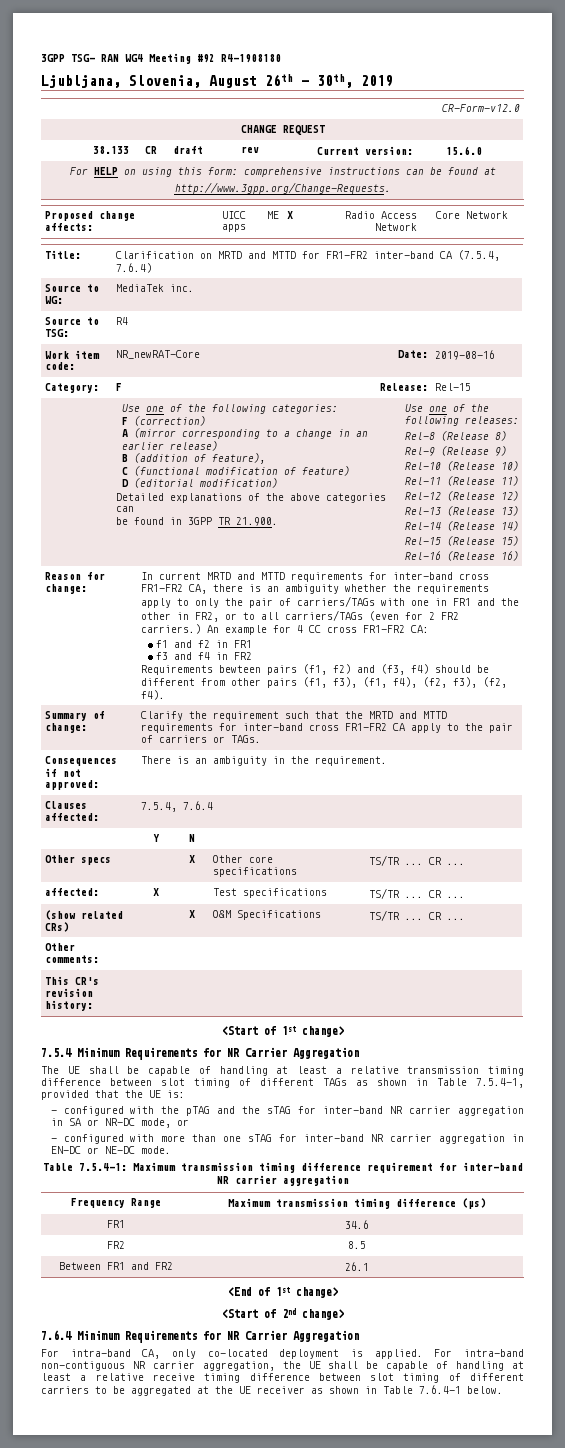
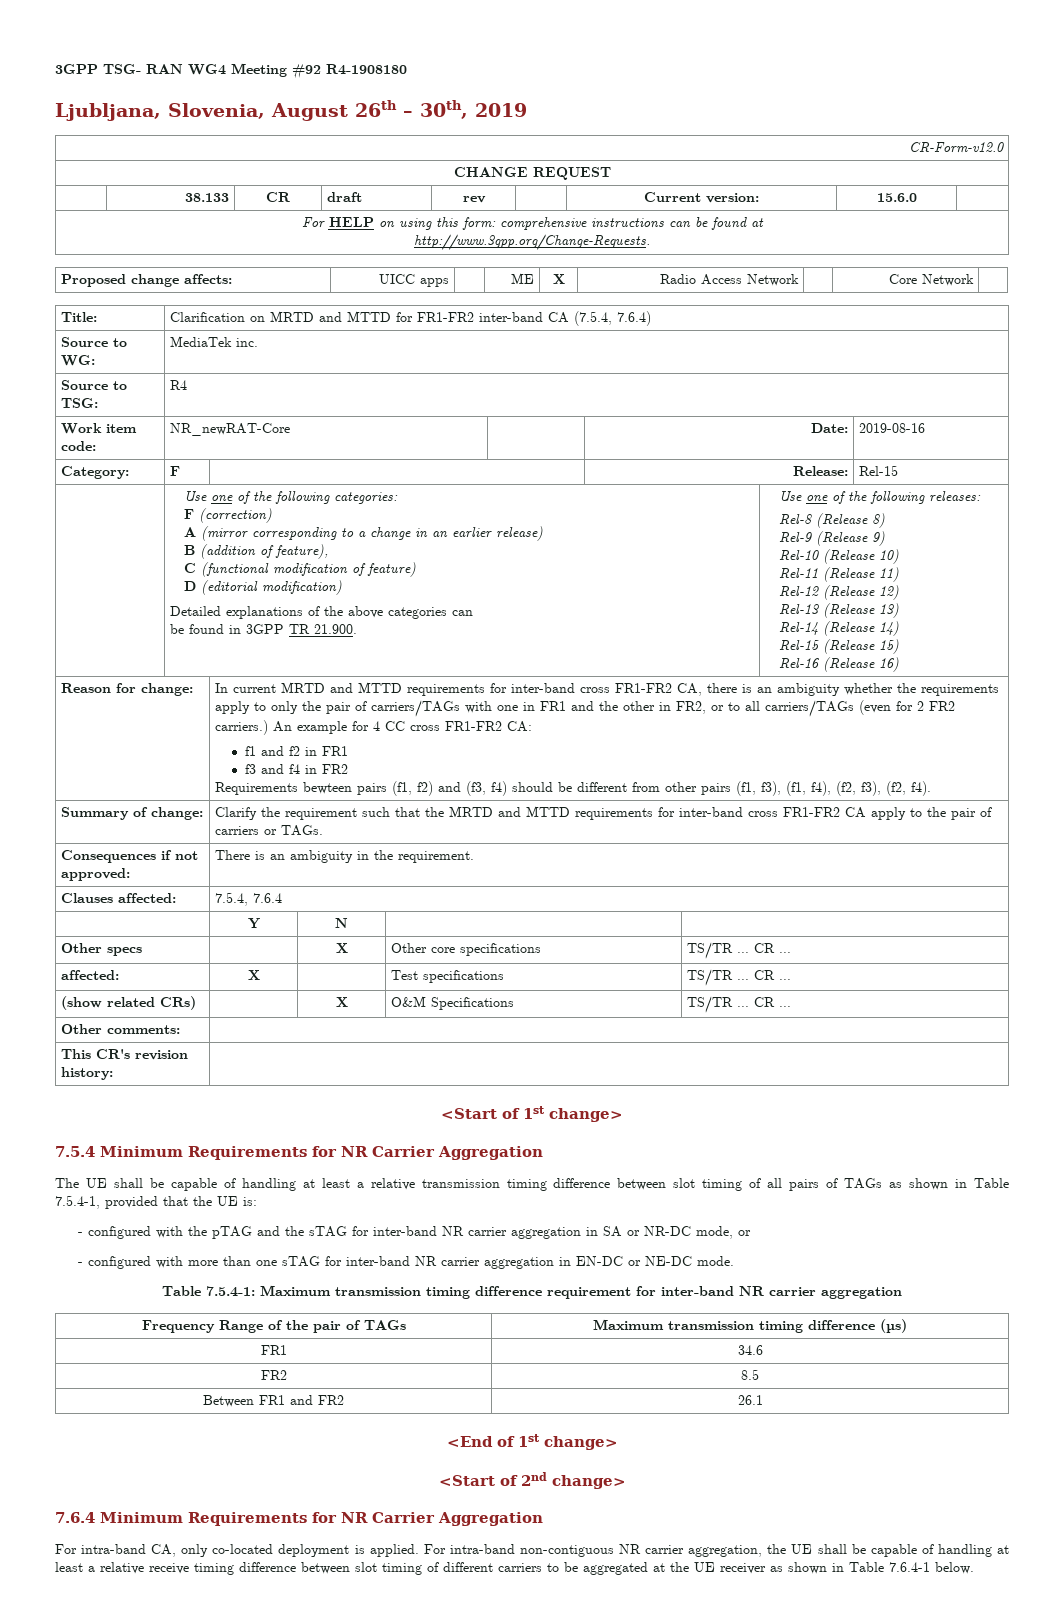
[260,1078,314,1086] different -> [767,1178,839,1191] all pairs of
(161, 1203) none -> [267,1320,406,1333] of the pair of TAGs

